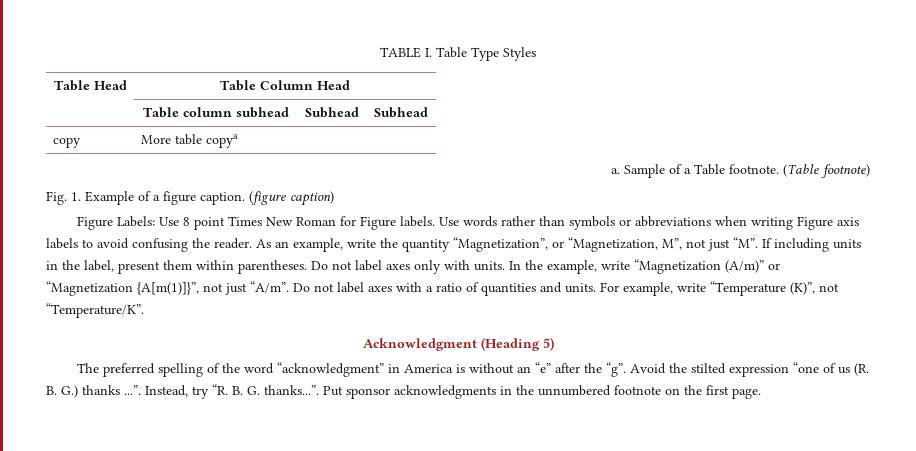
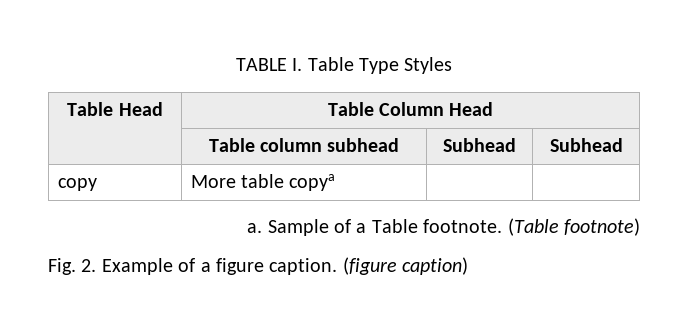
[71,192,81,201] 1. -> [81,259,97,272] 2.
[76,216,859,230] [46,237,861,252] [46,259,780,274] [46,281,839,296] [46,303,144,318] [362,337,554,351] [76,362,869,377] [46,384,761,399] // Figure Labels: Use 8 point Times New Roman for Figure labels. Use words rather than symbols or abbreviations when writing Figure axis labels to avoid confusing the reader. As an example, write the quantity “Magnetization”, or “Magnetization, M”, not just “M”. If including units in the label, present them within parentheses. Do not label axes only with units. In the example, write “Magnetization (A/m)” or “Magnetization {A[m(1)]}”, not just “A/m”. Do not label axes with a ratio of quantities and units. For example, write “Temperature (K)”, not “Temperature/K”. // Acknowledgment (Heading 5) // The preferred spelling of the word “acknowledgment” in America is without an “e” after the “g”. Avoid the stilted expression “one of us (R. B. G.) thanks ...”. Instead, try “R. B. G. thanks...”. Put sponsor acknowledgments in the unnumbered footnote on the first page. -> (469, 266) none

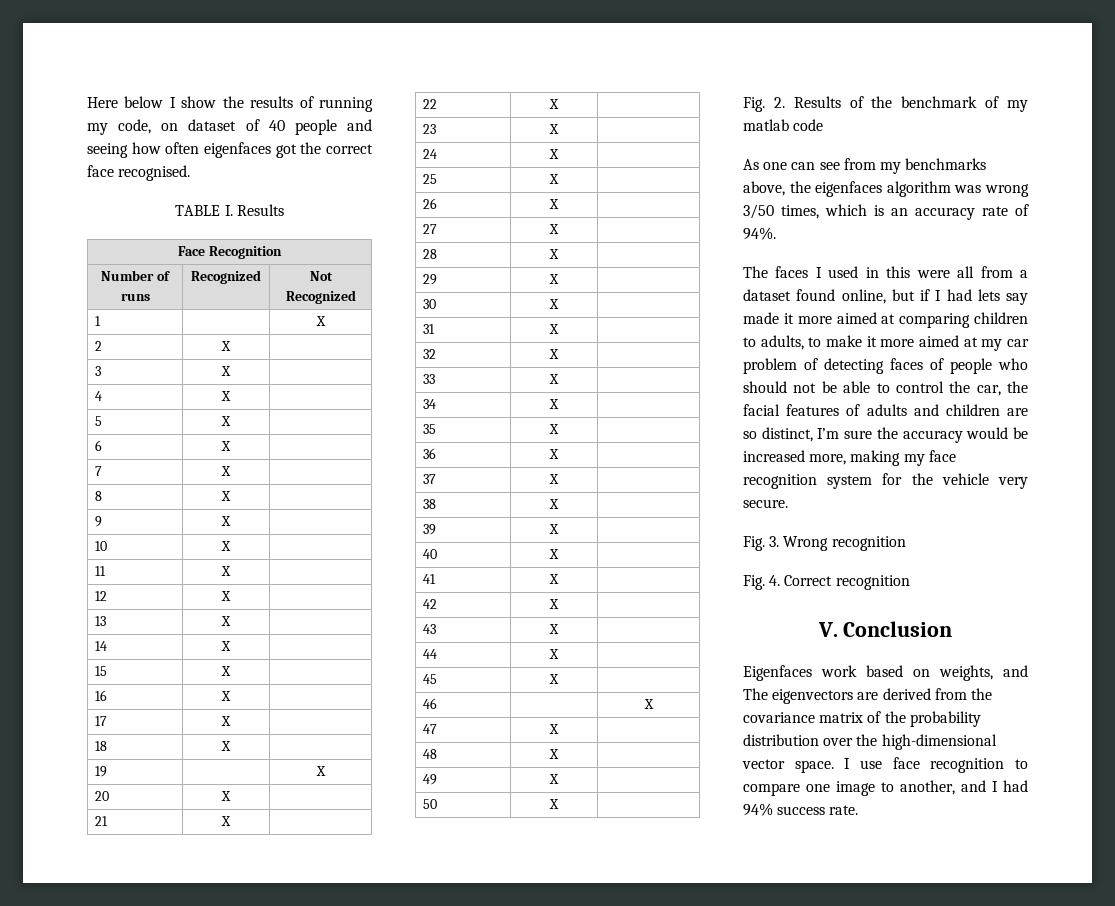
[235,57,453,74] [67,102,163,116] [327,102,494,116] [208,138,400,152] [443,138,516,152] [549,138,623,152] [57,178,97,191] [190,174,336,191] [247,218,640,236] [48,257,469,275] TABLE I. Table Type Styles // Table Head | Table Column Head // | Table column subhead | Subhead | Subhead // copy | More table copya | | // a. Sample of a Table footnote. (Table footnote) // Fig. 2. Example of a figure caption. (figure caption) -> [87,96,373,112] [87,119,372,135] [87,142,373,158] [87,165,191,181] [175,204,284,216] [178,246,282,259] [101,270,170,281] [120,293,150,301] [191,270,261,284] [309,271,333,281] [285,290,356,304] [95,316,102,326] [315,316,326,326] [95,341,103,351] [221,341,231,351] [95,366,102,376] [221,366,231,376] [95,391,103,401] [221,391,231,401] [95,416,103,426] [221,416,231,426] [95,440,103,451] [221,441,231,451] [95,466,103,476] [221,466,231,476] [95,491,103,501] [221,491,231,501] [95,516,103,527] [221,516,231,526] [95,541,108,551] [221,541,231,551] [95,566,107,576] [221,566,231,576] [95,591,108,601] [221,591,231,601] [95,616,107,626] [221,616,231,626] [95,641,108,651] [221,641,231,651] [95,666,108,676] [221,666,231,676] [95,690,108,701] [221,691,231,701] [95,716,108,726] [221,716,231,726] [95,741,108,751] [221,741,231,751] [95,766,108,777] [315,766,326,776] [95,791,110,801] [221,791,231,801] [95,816,109,826] [221,816,231,826] [423,99,438,109] [549,99,559,109] [423,124,437,134] [549,124,559,134] [423,149,438,159] [549,149,559,159] [423,174,438,184] [549,174,559,184] [423,198,438,209] [549,199,559,209] [423,224,438,234] [549,224,559,234] [423,249,438,259] [549,249,559,259] [423,274,438,285] [549,274,559,284] [423,299,437,309] [549,299,559,309] [423,324,436,334] [549,324,559,334] [423,349,437,359] [549,349,559,359] [423,374,436,384] [549,374,559,384] [423,399,437,409] [549,399,559,409] [423,424,437,434] [549,424,559,434] [423,448,437,459] [549,449,559,459] [423,474,437,484] [549,474,559,484] [423,499,437,509] [549,499,559,509] [423,524,437,535] [549,524,559,534] [423,549,438,559] [549,549,559,559] [423,574,437,584] [549,574,559,584] [423,599,438,609] [549,599,559,609] [423,624,437,634] [549,624,559,634] [423,649,438,659] [549,649,559,659] [423,674,438,684] [549,674,559,684] [423,698,438,709] [643,699,654,709] [423,724,438,734] [549,724,559,734] [423,749,438,759] [549,749,559,759] [423,774,438,785] [549,774,559,784] [423,799,438,809] [549,799,559,809] [743,96,1028,112] [743,119,824,131] [743,158,987,174] [743,181,1029,197] [743,204,1029,220] [743,227,776,240] [743,266,1028,278] [743,289,1028,305] [743,312,1028,328] [743,335,1029,351] [743,358,1028,374] [743,381,1028,396] [743,404,1028,416] [743,427,1028,443] [743,450,956,466] [743,473,1028,489] [743,499,788,508] [743,536,906,551] [743,575,910,590] [817,621,953,637] [743,665,1028,681] [743,688,992,704] [743,711,981,727] [743,734,997,750] [742,757,1028,773] [743,780,1028,796] [743,803,859,816] Here below I show the results of running my code, on dataset of 40 people and seeing how often eigenfaces got the correct face recognised. // TABLE I. Results // Face Recognition // Number of runs | Recognized | Not Recognized // 1 | | X // 2 | X | // 3 | X | // 4 | X | // 5 | X | // 6 | X | // 7 | X | // 8 | X | // 9 | X | // 10 | X | // 11 | X | // 12 | X | // 13 | X | // 14 | X | // 15 | X | // 16 | X | // 17 | X | // 18 | X | // 19 | | X // 20 | X | // 21 | X | // 22 | X | // 23 | X | // 24 | X | // 25 | X | // 26 | X | // 27 | X | // 28 | X | // 29 | X | // 30 | X | // 31 | X | // 32 | X | // 33 | X | // 34 | X | // 35 | X | // 36 | X | // 37 | X | // 38 | X | // 39 | X | // 40 | X | // 41 | X | // 42 | X | // 43 | X | // 44 | X | // 45 | X | // 46 | | X // 47 | X | // 48 | X | // 49 | X | // 50 | X | // Fig. 2. Results of the benchmark of my matlab code // As one can see from my benchmarks above, the eigenfaces algorithm was wrong 3/50 times, which is an accuracy rate of 94%. // The faces I used in this were all from a dataset found online, but if I had lets say made it more aimed at comparing children to adults, to make it more aimed at my car problem of detecting faces of people who should not be able to control the car, the facial features of adults and children are so distinct, I’m sure the accuracy would be increased more, making my face recognition system for the vehicle very secure. // Fig. 3. Wrong recognition // Fig. 4. Correct recognition // V. Conclusion // Eigenfaces work based on weights, and The eigenvectors are derived from the covariance matrix of the probability distribution over the high-dimensional vector space. I use face recognition to compare one image to another, and I had 94% success rate.

